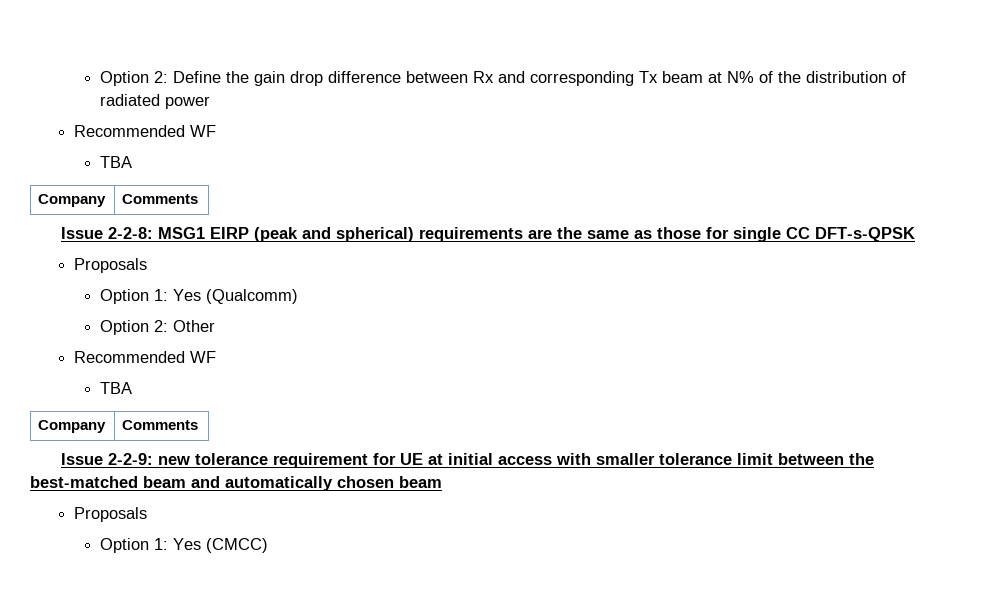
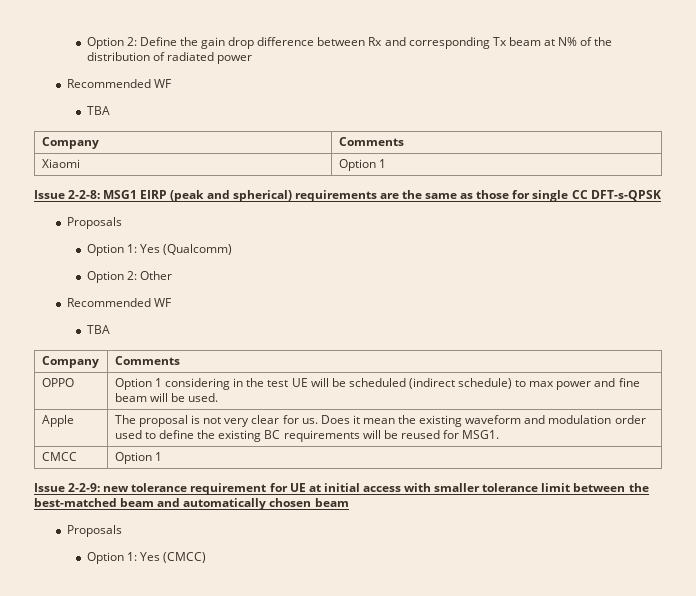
(199, 199) none -> [41,159,80,168] [338,159,387,171] // Xiaomi | Option 1
(199, 425) none -> [41,378,74,387] [114,378,640,390] [114,393,219,402] [41,415,74,427] [114,415,646,427] [114,430,500,442] [41,452,77,461] [114,452,163,464] // OPPO | Option 1 considering in the test UE will be scheduled (indirect schedule) to max power and fine beam will be used. // Apple | The proposal is not very clear for us. Does it mean the existing waveform and modulation order used to define the existing BC requirements will be reused for MSG1. // CMCC | Option 1

